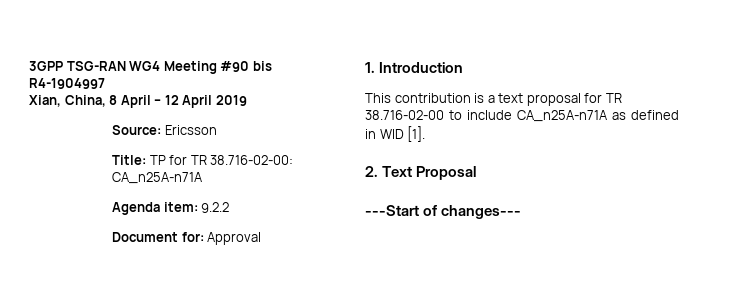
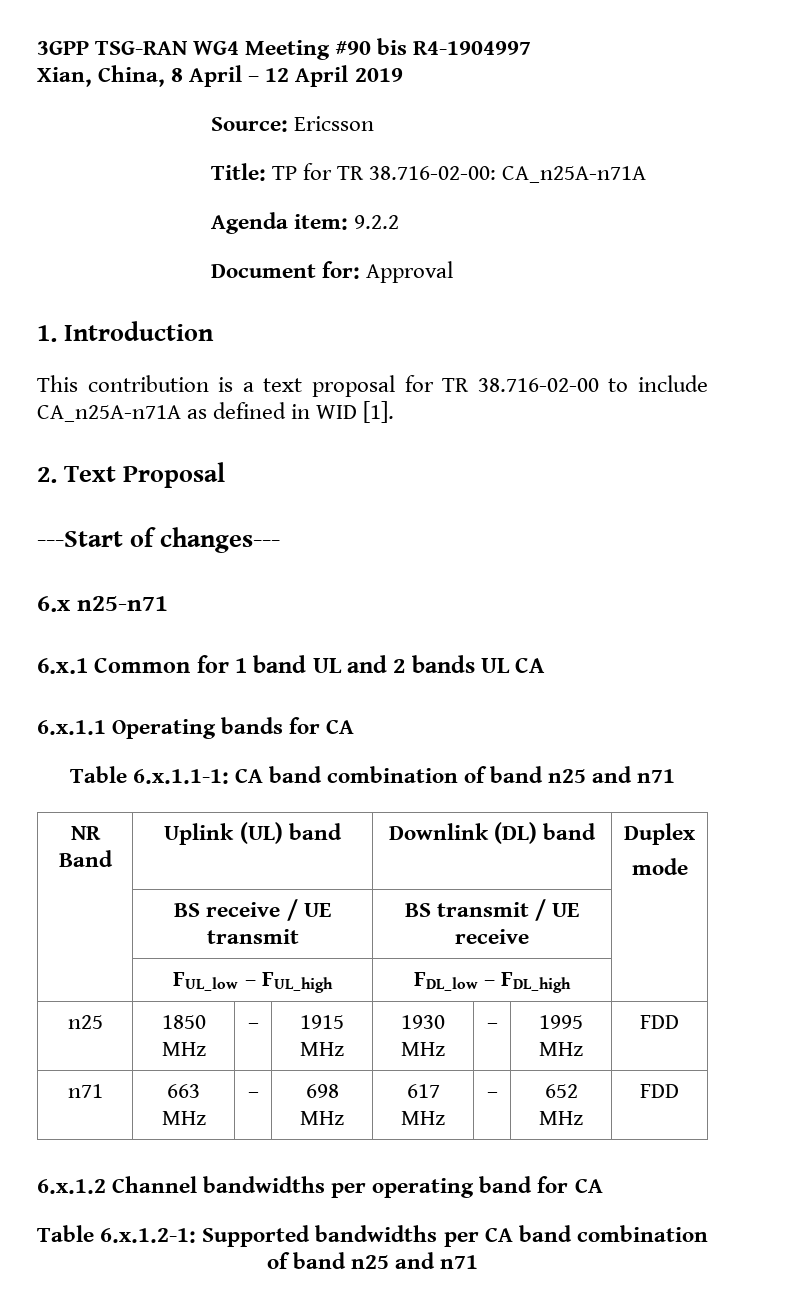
(522, 212) none -> [37,596,168,612] [37,655,546,674] [37,717,355,739] [69,766,676,784] [70,826,101,840] [58,850,113,867] [164,822,342,845] [388,822,597,844] [624,823,695,845] [631,858,688,875] [174,899,331,921] [206,929,299,944] [404,899,580,921] [455,929,529,944] [173,972,333,993] [413,972,572,993] [67,1015,103,1029] [161,1015,206,1029] [161,1042,206,1056] [247,1023,259,1029] [300,1015,344,1029] [300,1042,344,1056] [401,1015,445,1029] [401,1042,445,1056] [486,1023,498,1029] [539,1015,583,1029] [539,1042,583,1056] [640,1015,679,1029] [67,1084,103,1098] [167,1084,200,1098] [161,1111,206,1125] [247,1092,259,1098] [305,1084,339,1098] [300,1111,344,1125] [406,1084,440,1098] [401,1111,445,1125] [486,1092,498,1098] [544,1084,578,1098] [539,1111,583,1125] [640,1084,679,1098] [37,1176,603,1198] [37,1225,708,1247] [266,1252,479,1269] // 6.x n25-n71 // 6.x.1 Common for 1 band UL and 2 bands UL CA // 6.x.1.1 Operating bands for CA // Table 6.x.1.1-1: CA band combination of band n25 and n71 // NR Band | Uplink (UL) band | Downlink (DL) band | Duplex // mode // | BS receive / UE transmit | BS transmit / UE receive | // | FUL_low – FUL_high | FDL_low – FDL_high | // n25 | 1850 MHz | – | 1915 MHz | 1930 MHz | – | 1995 MHz | FDD // n71 | 663 MHz | – | 698 MHz | 617 MHz | – | 652 MHz | FDD // 6.x.1.2 Channel bandwidths per operating band for CA // Table 6.x.1.2-1: Supported bandwidths per CA band combination of band n25 and n71

